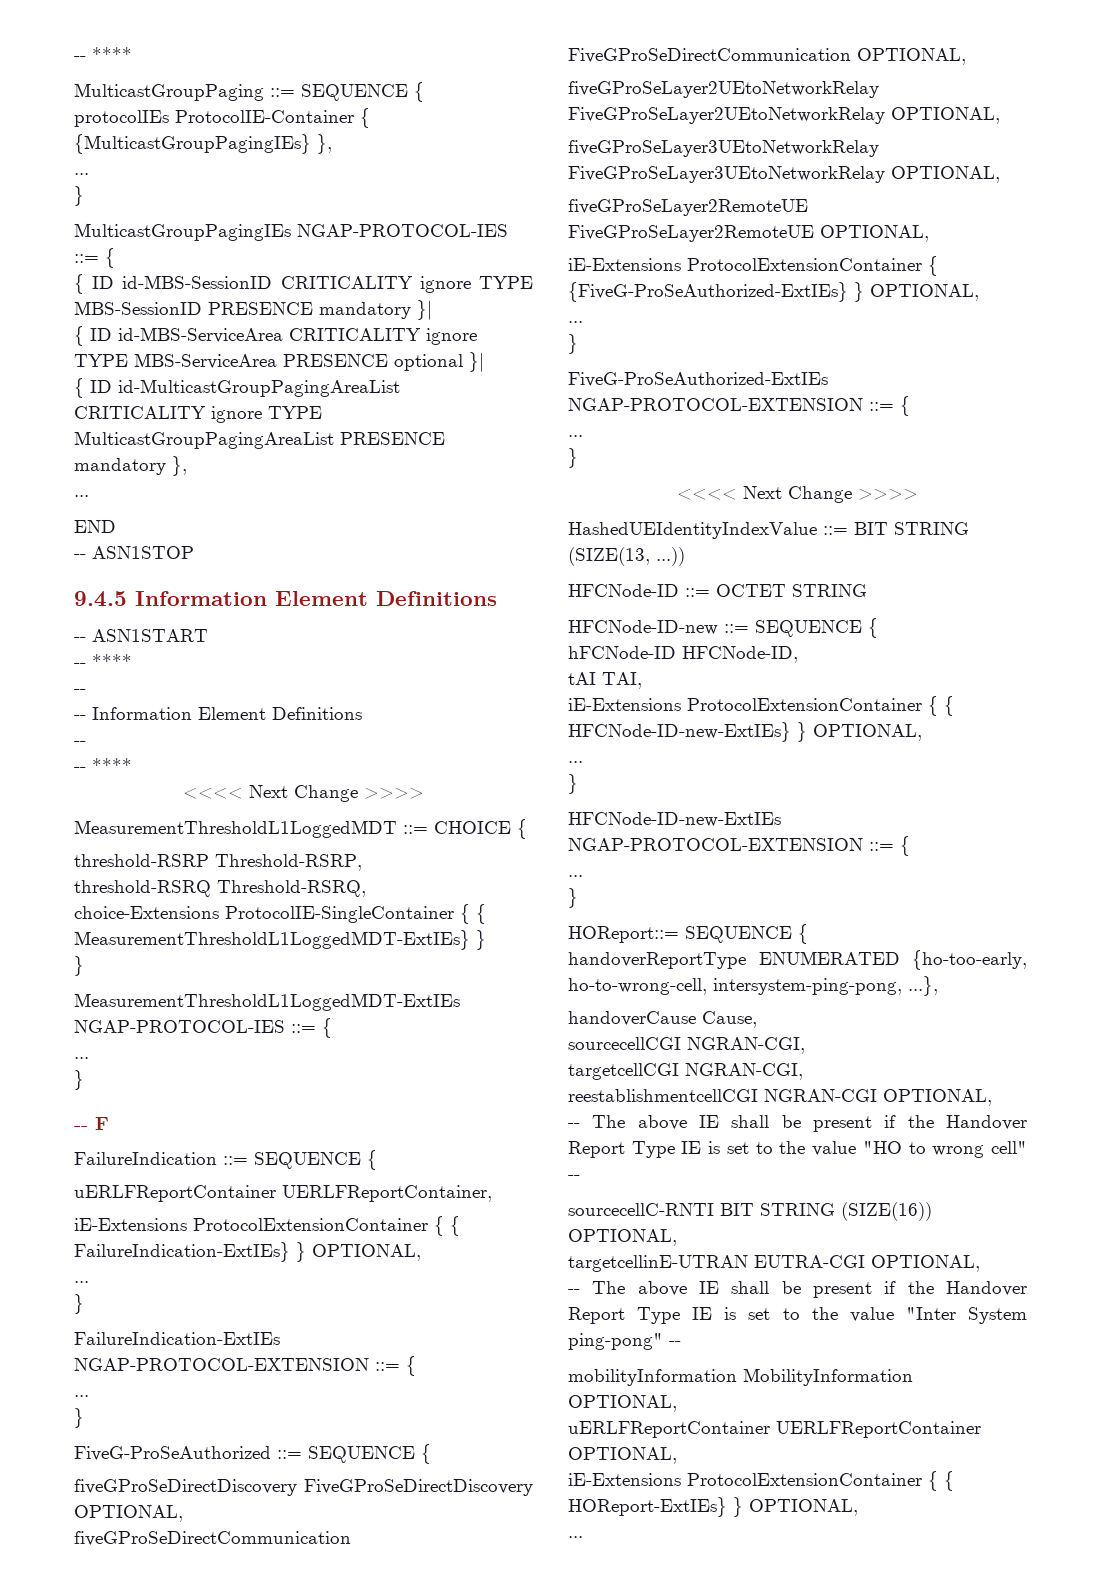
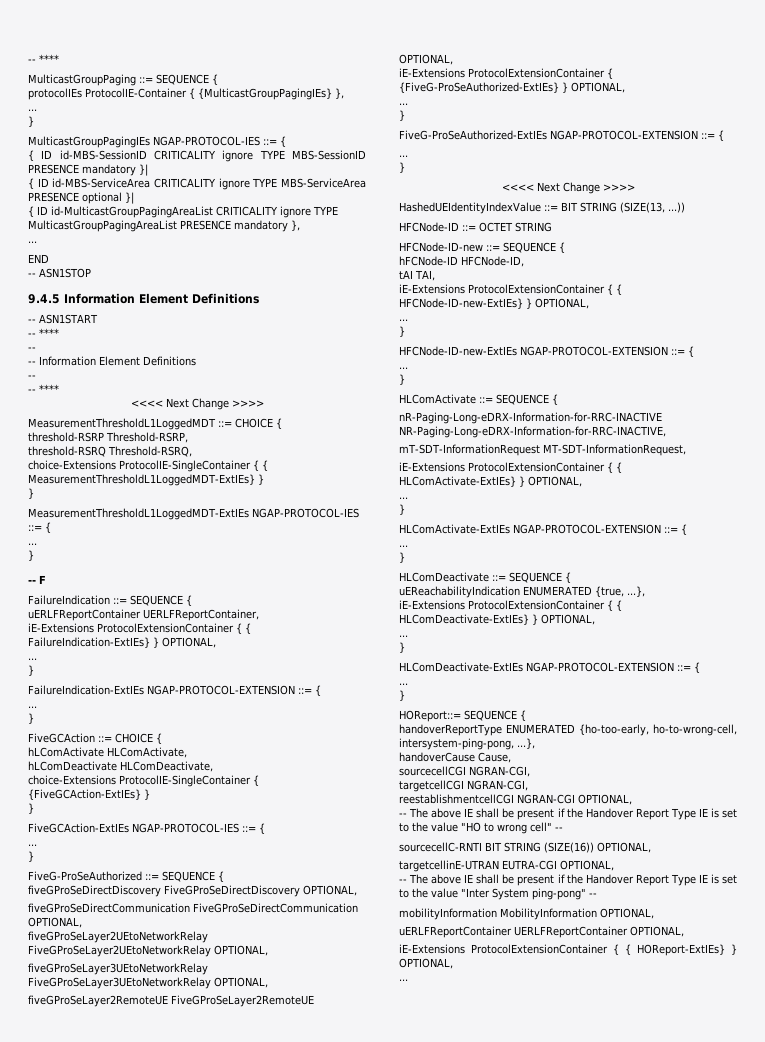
(84, 1418) none -> [28,733,162,744] [28,747,187,758] [28,761,213,772] [28,775,259,787] [28,789,150,800] [28,803,34,814] [28,823,265,834] [28,844,37,846] [28,851,34,862] // FiveGCAction ::= CHOICE { // hLComActivate HLComActivate, // hLComDeactivate HLComDeactivate, // choice-Extensions ProtocolIE-SingleContainer { {FiveGCAction-ExtIEs} } // } // FiveGCAction-ExtIEs NGAP-PROTOCOL-IES ::= { // ... // }
(578, 898) none -> [399,394,558,405] [399,412,662,424] [399,426,666,438] [399,444,686,456] [399,462,622,473] [399,476,582,487] [399,497,408,499] [399,504,405,515] [399,524,687,535] [399,545,408,547] [399,552,405,563] [399,572,571,583] [399,586,645,598] [399,600,622,611] [399,614,595,625] [399,635,408,637] [399,642,405,653] [399,662,700,673] [399,683,408,685] [399,690,405,701] // HLComActivate ::= SEQUENCE { // nR-Paging-Long-eDRX-Information-for-RRC-INACTIVE NR-Paging-Long-eDRX-Information-for-RRC-INACTIVE, // mT-SDT-InformationRequest MT-SDT-InformationRequest, // iE-Extensions ProtocolExtensionContainer { { HLComActivate-ExtIEs} } OPTIONAL, // ... // } // HLComActivate-ExtIEs NGAP-PROTOCOL-EXTENSION ::= { // ... // } // HLComDeactivate ::= SEQUENCE { // uEReachabilityIndication ENUMERATED {true, ...}, // iE-Extensions ProtocolExtensionContainer { { HLComDeactivate-ExtIEs} } OPTIONAL, // ... // } // HLComDeactivate-ExtIEs NGAP-PROTOCOL-EXTENSION ::= { // ... // }

